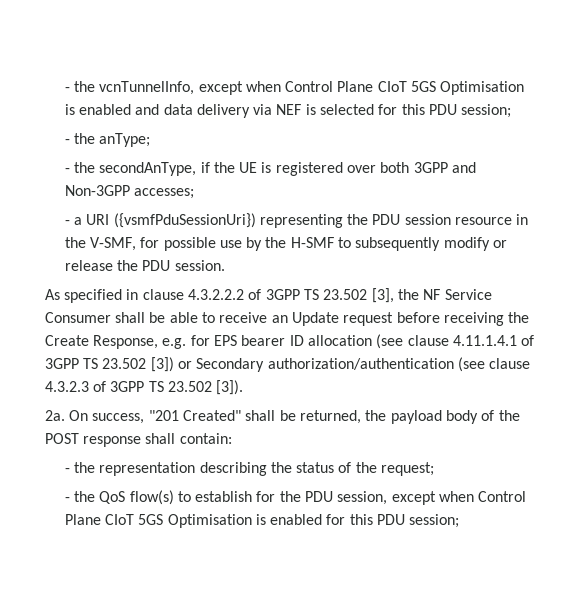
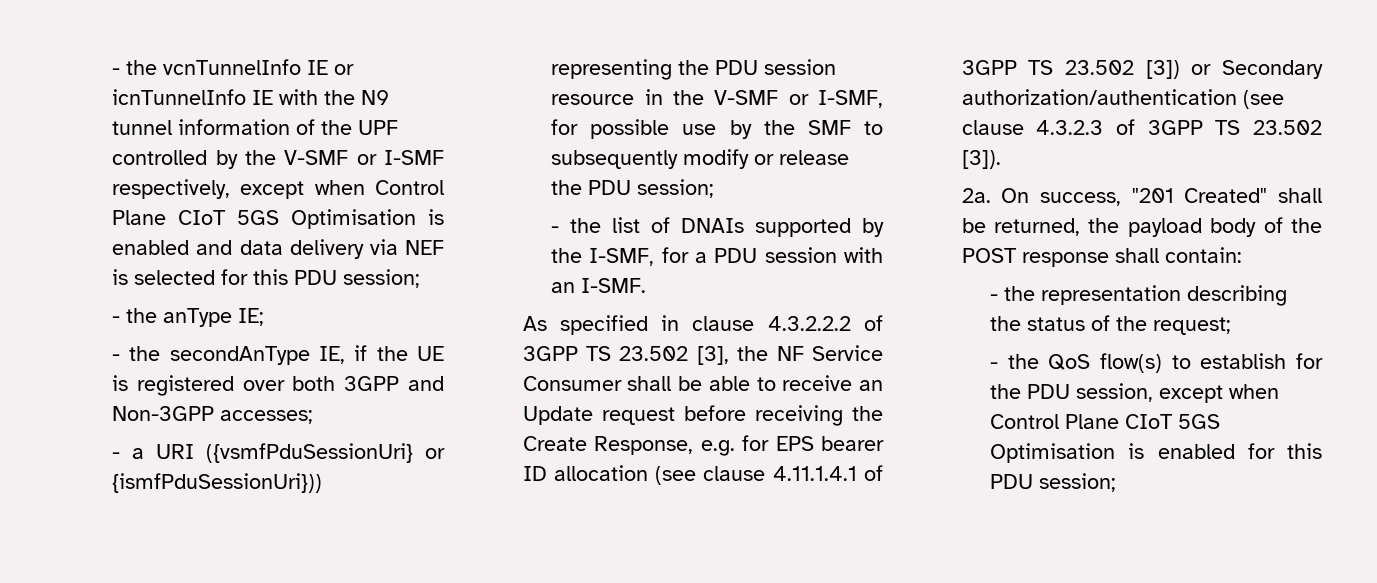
[64,81,195,95] - the vcnTunnelInfo, -> [112,59,355,75] [112,89,390,105] [112,119,399,135] [112,150,444,169] [112,179,231,199] - the vcnTunnelInfo IE or icnTunnelInfo IE with the N9 tunnel information of the UPF controlled by the V-SMF or I-SMF respectively,
[99,133,151,147] [64,162,197,176] anType; // - the secondAnType, -> [163,308,265,327] [112,346,346,365] anType IE; // - the secondAnType IE,
[113,213,256,228] ({vsmfPduSessionUri}) -> [206,443,445,463] [112,473,323,493] ({vsmfPduSessionUri} or {ismfPduSessionUri}))
[89,237,136,251] V-SMF, -> [714,90,883,108] V-SMF or I-SMF,
[290,237,334,248] H-SMF -> [807,120,851,135] SMF
[174,260,225,271] session. -> [637,179,715,198] [551,217,884,237] [551,247,883,266] [551,278,647,293] session; // - the list of DNAIs supported by the I-SMF, for a PDU session with an I-SMF.

